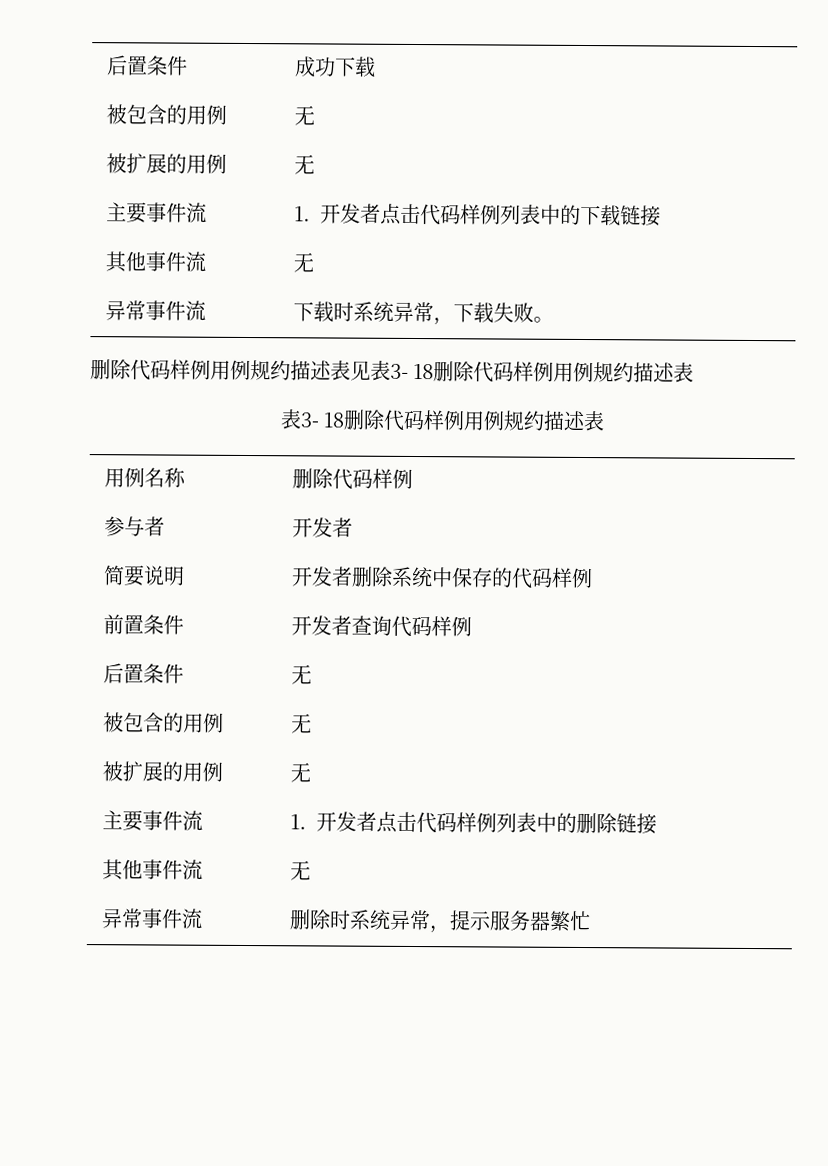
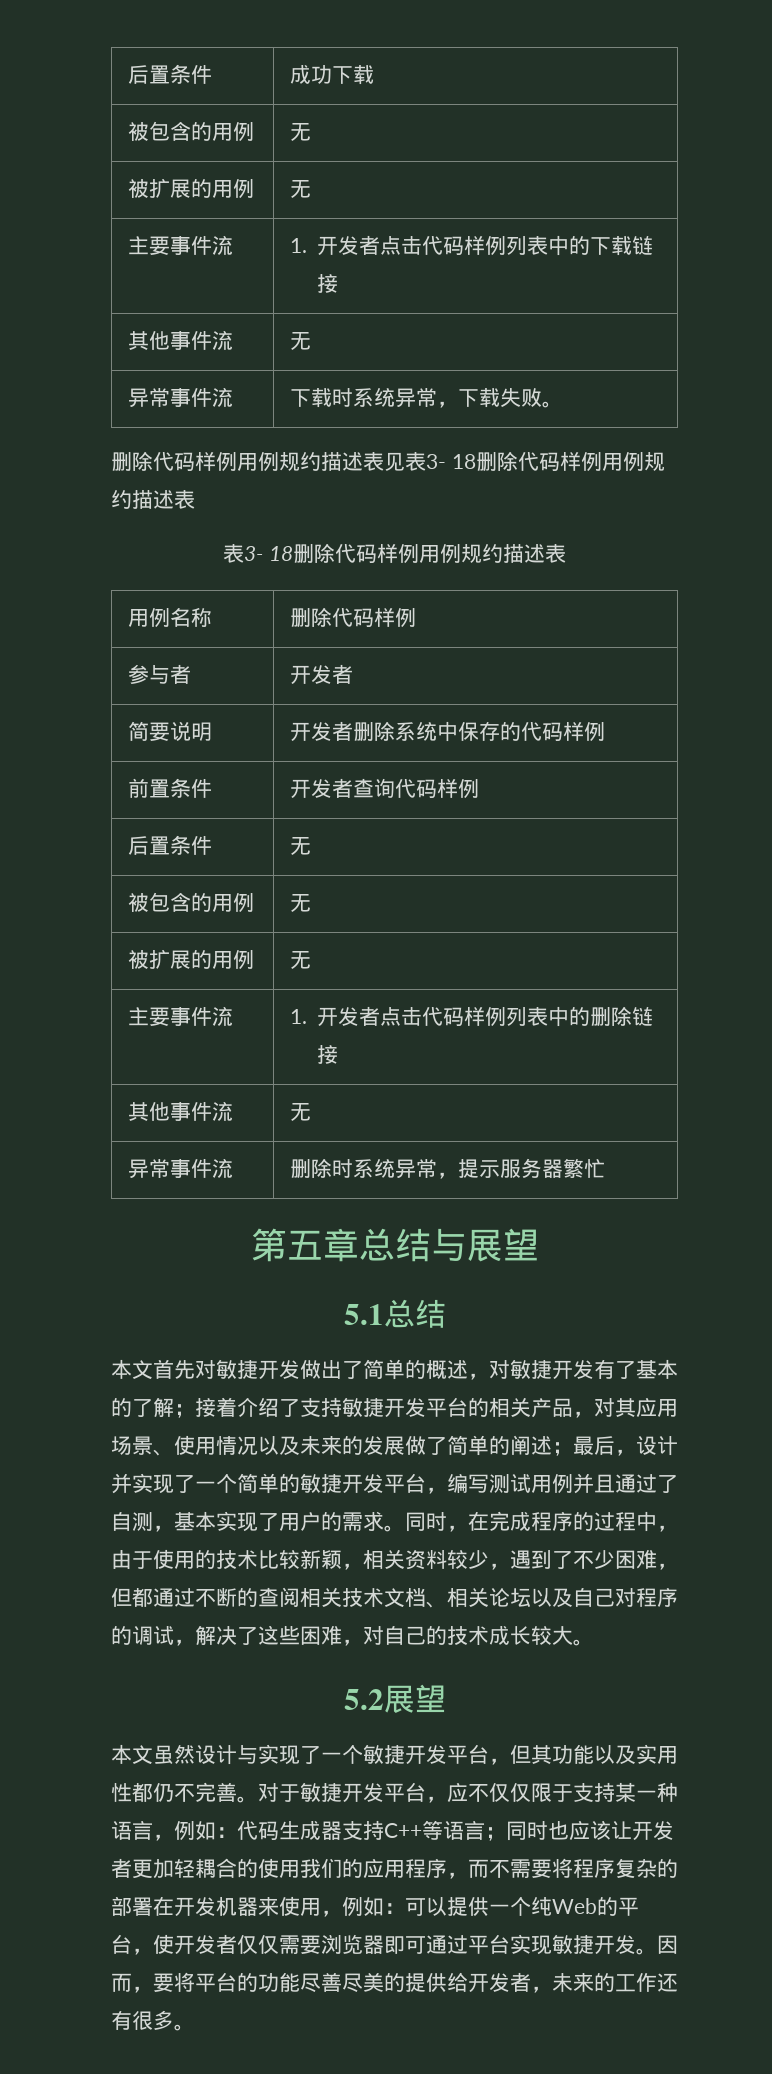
(592, 921) none -> [250,1228,539,1262] [343,1299,446,1328] [111,1359,678,1380] [111,1397,678,1418] [111,1435,678,1456] [111,1473,678,1494] [111,1511,678,1532] [111,1549,678,1570] [111,1587,678,1608] [111,1625,594,1646] [343,1684,446,1713] [111,1744,678,1765] [111,1782,678,1803] [111,1820,674,1841] [111,1858,678,1879] [111,1896,639,1917] [111,1934,678,1955] [111,1972,678,1993] [111,2010,195,2031] // 第五章总结与展望 // 5.1总结 // 本文首先对敏捷开发做出了简单的概述，对敏捷开发有了基本的了解；接着介绍了支持敏捷开发平台的相关产品，对其应用场景、使用情况以及未来的发展做了简单的阐述；最后，设计并实现了一个简单的敏捷开发平台，编写测试用例并且通过了自测，基本实现了用户的需求。同时，在完成程序的过程中，由于使用的技术比较新颖，相关资料较少，遇到了不少困难，但都通过不断的查阅相关技术文档、相关论坛以及自己对程序的调试，解决了这些困难，对自己的技术成长较大。 // 5.2展望 // 本文虽然设计与实现了一个敏捷开发平台，但其功能以及实用性都仍不完善。对于敏捷开发平台，应不仅仅限于支持某一种语言，例如：代码生成器支持C++等语言；同时也应该让开发者更加轻耦合的使用我们的应用程序，而不需要将程序复杂的部署在开发机器来使用，例如：可以提供一个纯Web的平台，使开发者仅仅需要浏览器即可通过平台实现敏捷开发。因而，要将平台的功能尽善尽美的提供给开发者，未来的工作还有很多。

